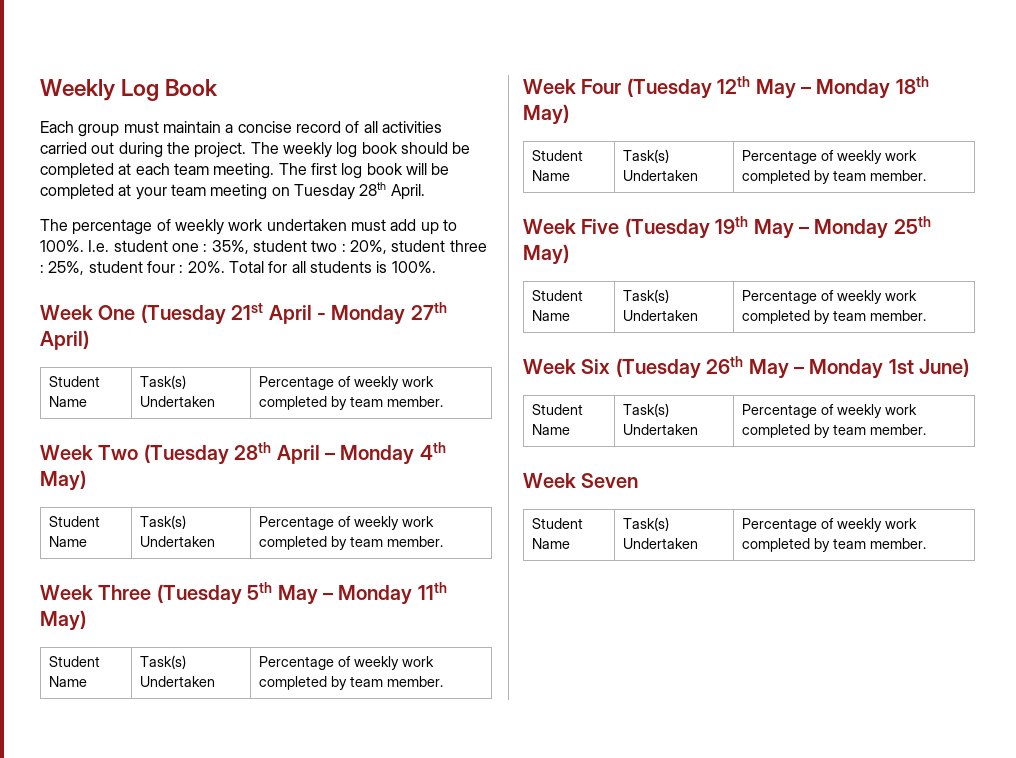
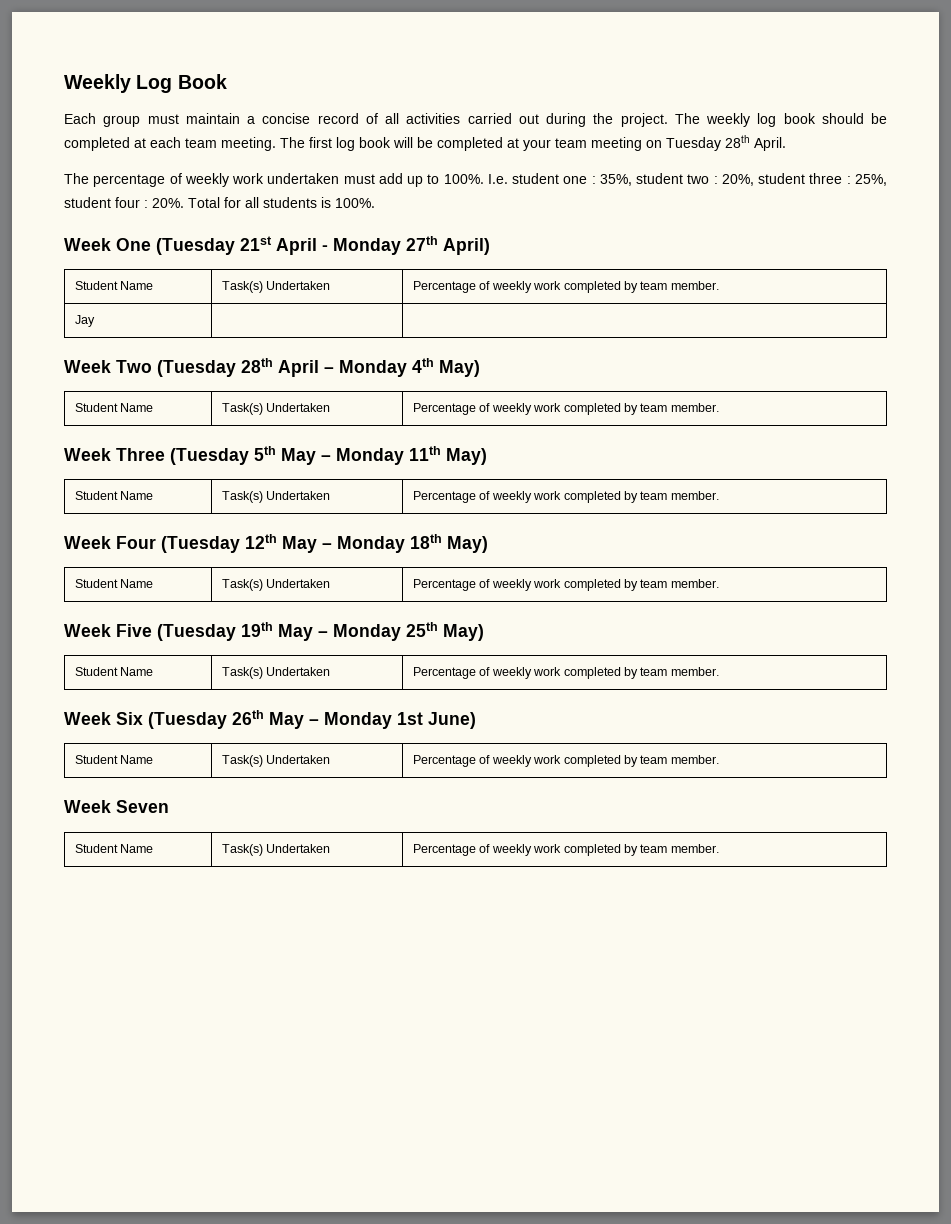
(444, 401) none -> [75,315,96,327] // Jay | |

